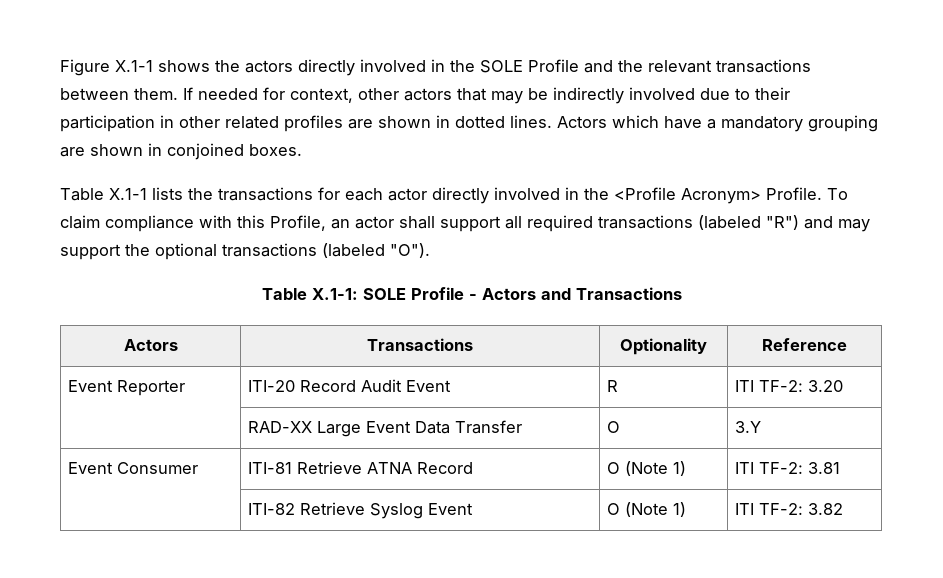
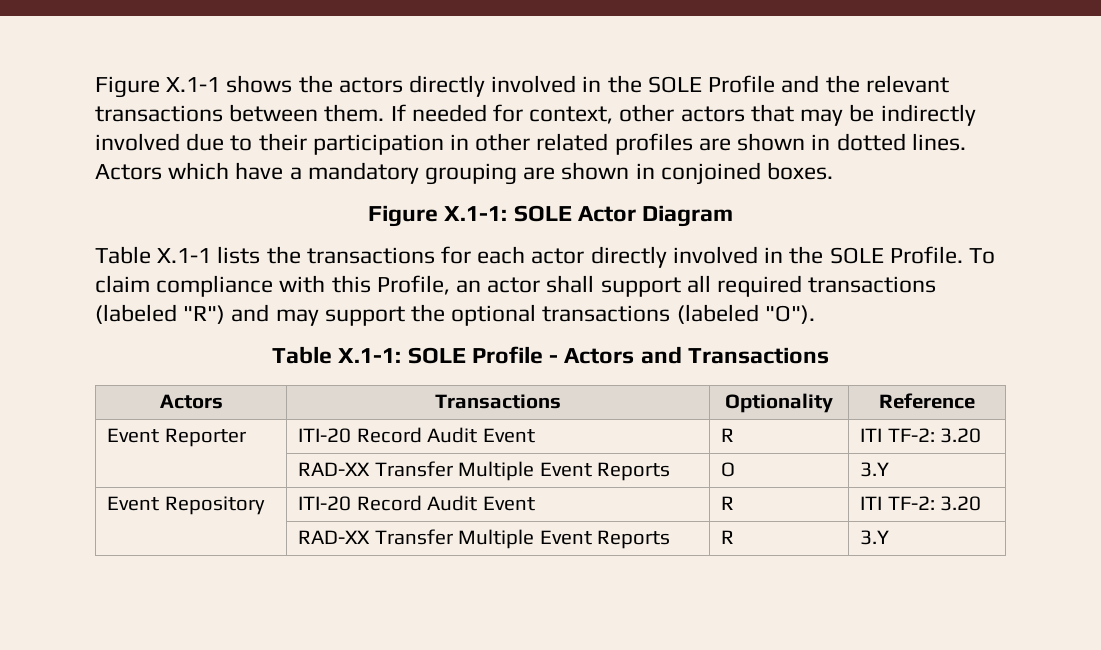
(302, 150) none -> [368,205,733,227] // Figure X.1-1: SOLE Actor Diagram
[614,187,761,204] <Profile Acronym> -> [829,247,884,264] SOLE
[317,420,523,437] Large Event Data Transfer -> [374,461,671,481] Transfer Multiple Event Reports
[117,462,199,474] [248,461,474,474] [607,461,687,476] [735,462,841,474] [248,502,474,519] [607,502,687,517] [735,503,844,515] Consumer | ITI-81 Retrieve ATNA Record | O (Note 1) | ITI TF-2: 3.81 // | ITI-82 Retrieve Syslog Event | O (Note 1) | ITI TF-2: 3.82 -> [164,496,265,515] [298,495,535,511] [721,496,735,510] [860,496,982,511] [298,529,671,549] [721,530,735,544] [860,530,890,545] Repository | ITI-20 Record Audit Event | R | ITI TF-2: 3.20 // | RAD-XX Transfer Multiple Event Reports | R | 3.Y

